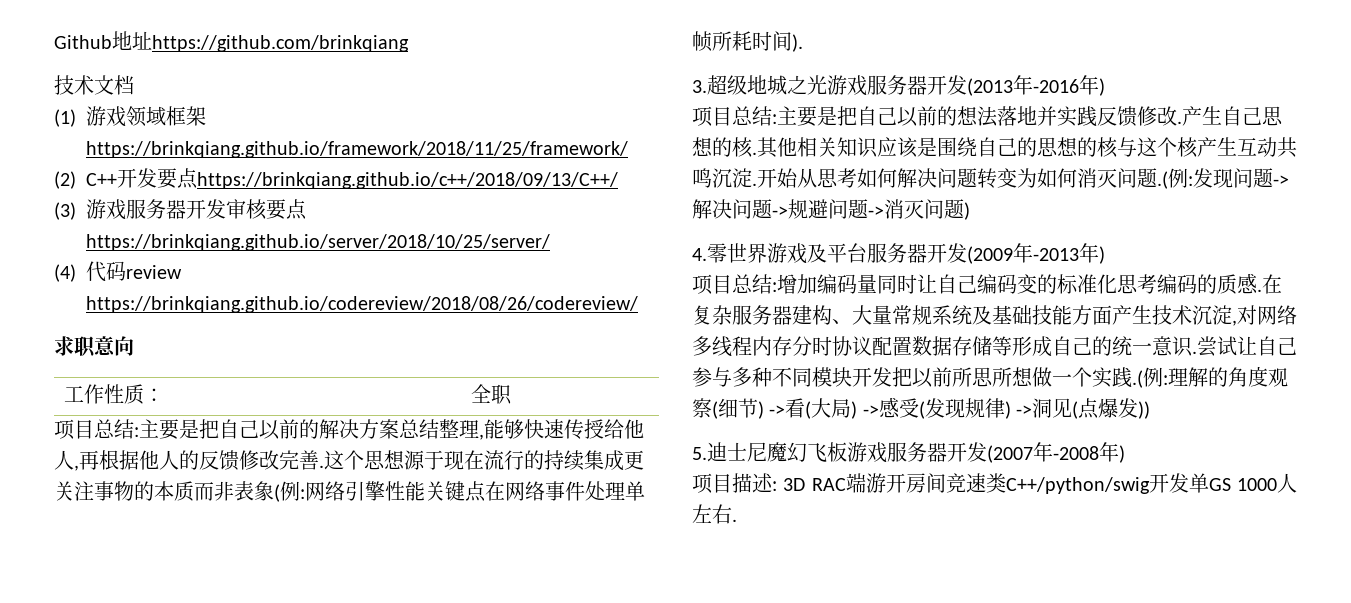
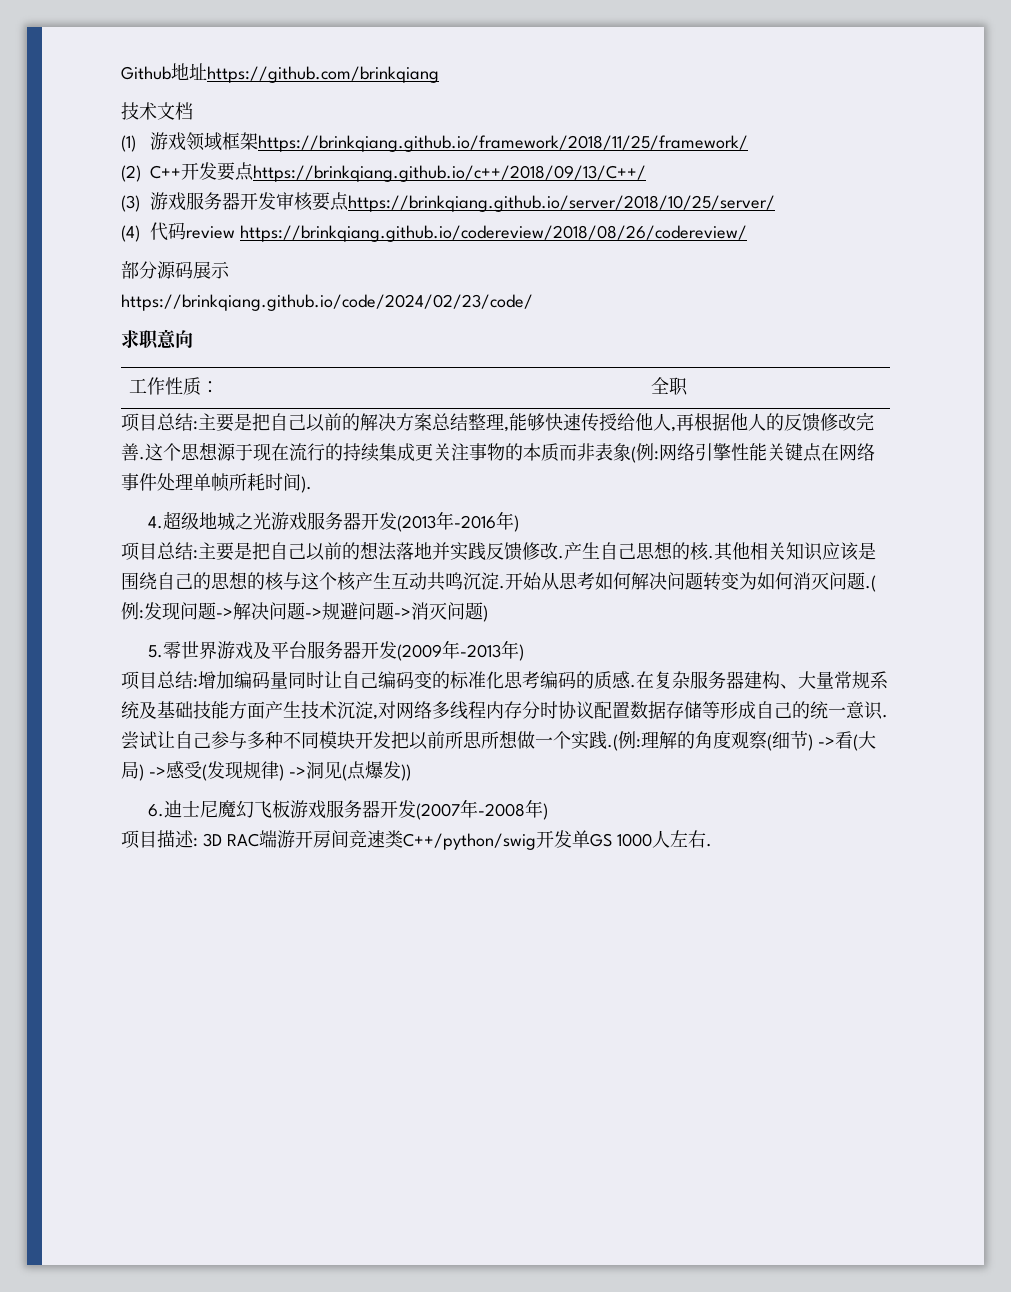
(638, 304) none -> [121,261,230,279] [121,294,533,311] // 部分源码展示 // https://brinkqiang.github.io/code/2024/02/23/code/
[692,80,707,93] 3. -> [147,516,163,529] 4.
[692,248,707,261] 4. -> [147,645,163,658] 5.
[692,447,707,460] 5. -> [147,804,164,817] 6.

